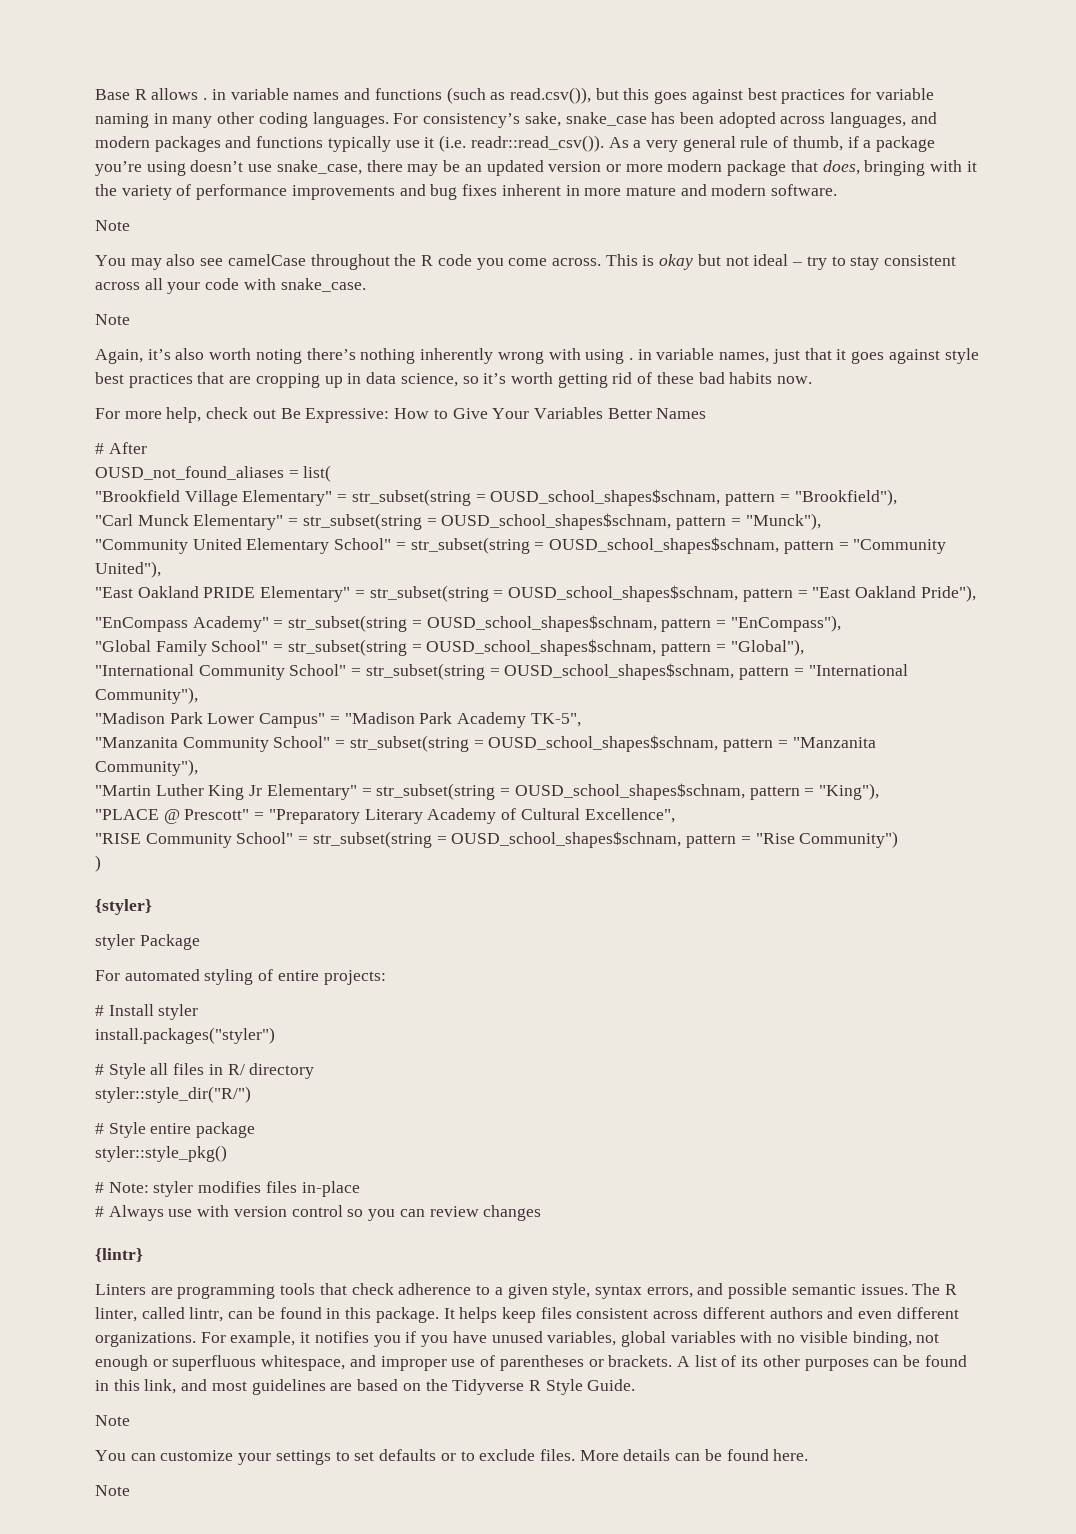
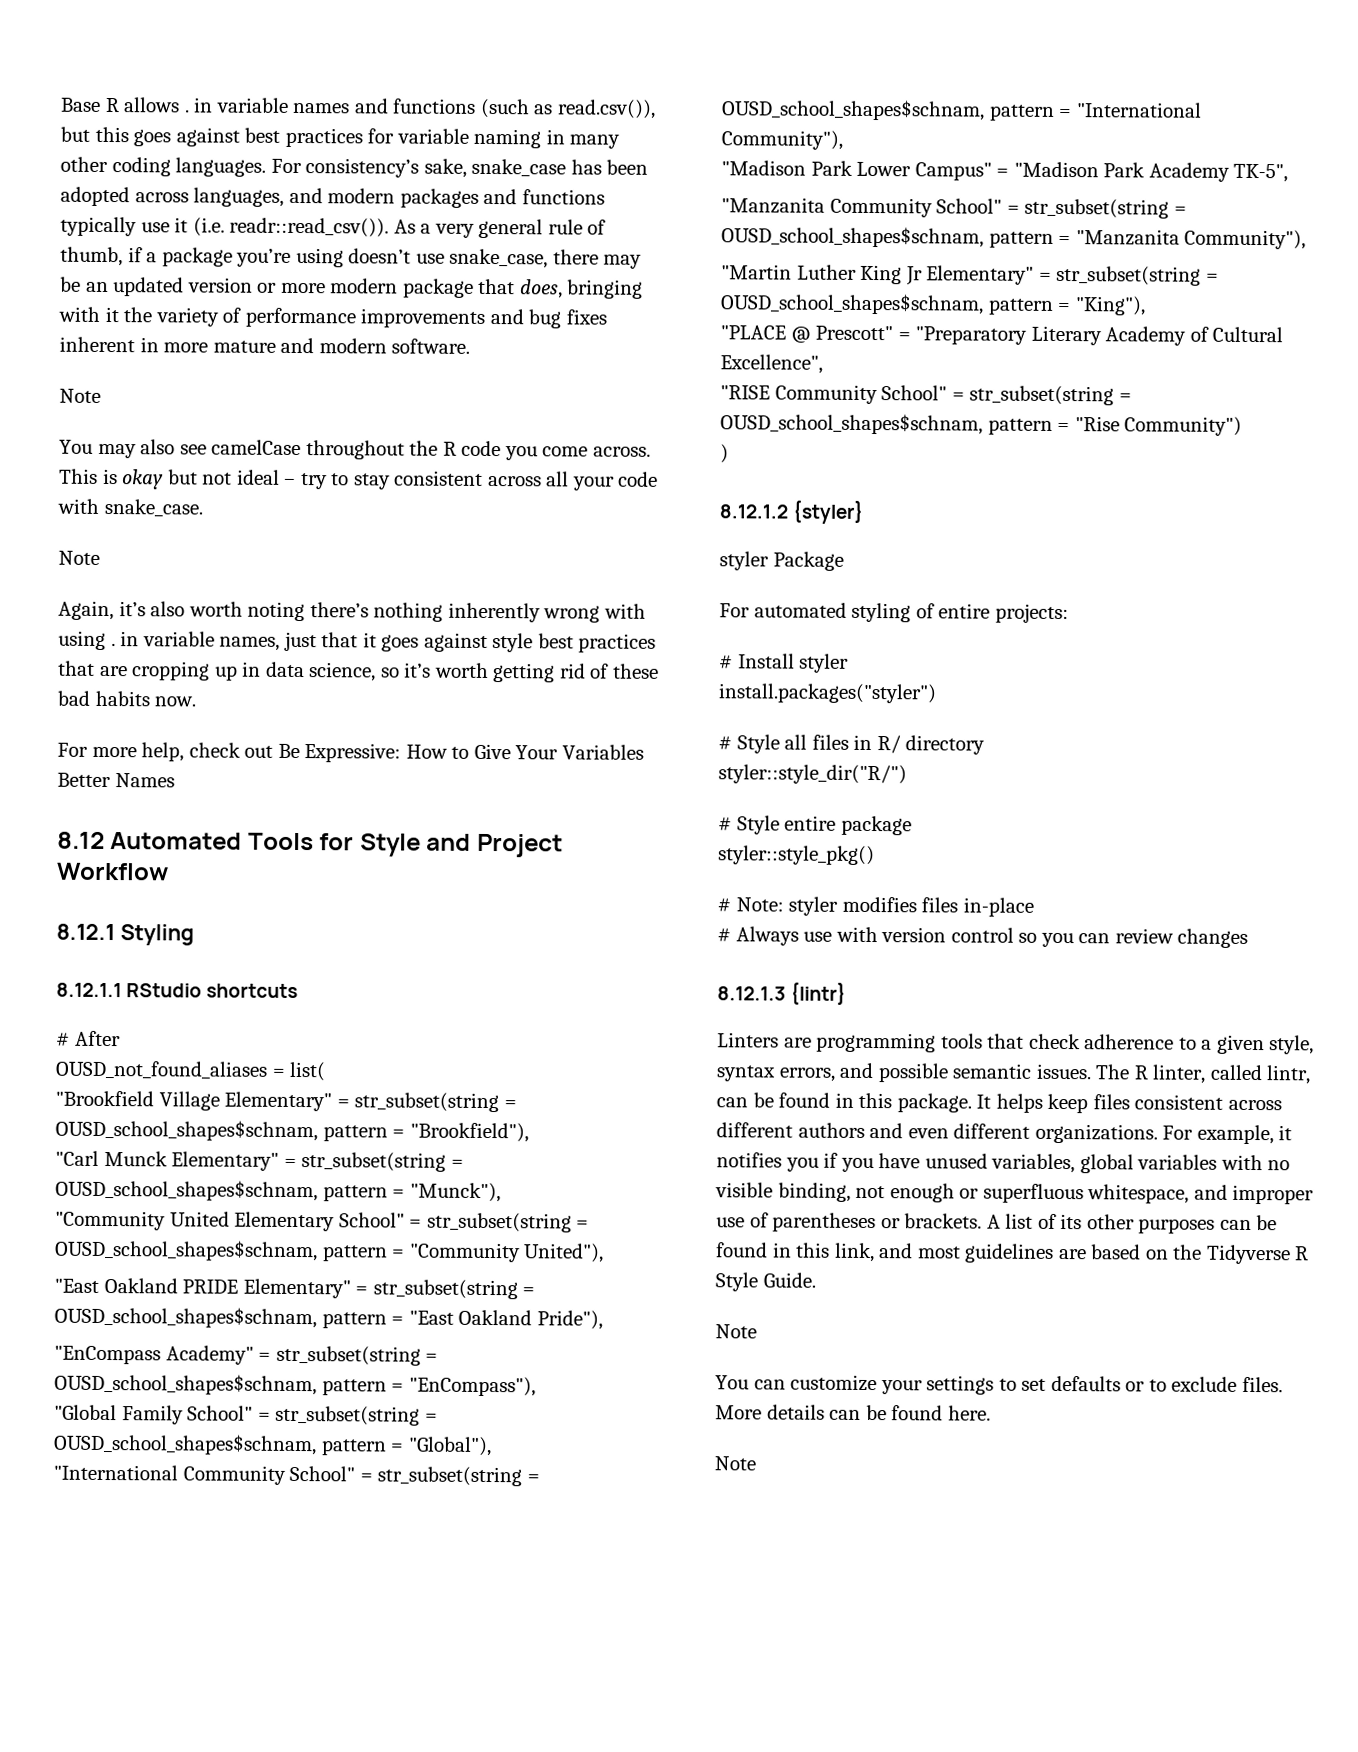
(707, 413) none -> [57,831,563,858] [56,862,169,881] [56,923,194,946] [56,982,299,999] // 8.12 Automated Tools for Style and Project Workflow // 8.12.1 Styling // 8.12.1.1 RStudio shortcuts
(101, 863) none -> [719,504,788,519] 8.12.1.2
(542, 1213) none -> [717,986,786,1001] 8.12.1.3

